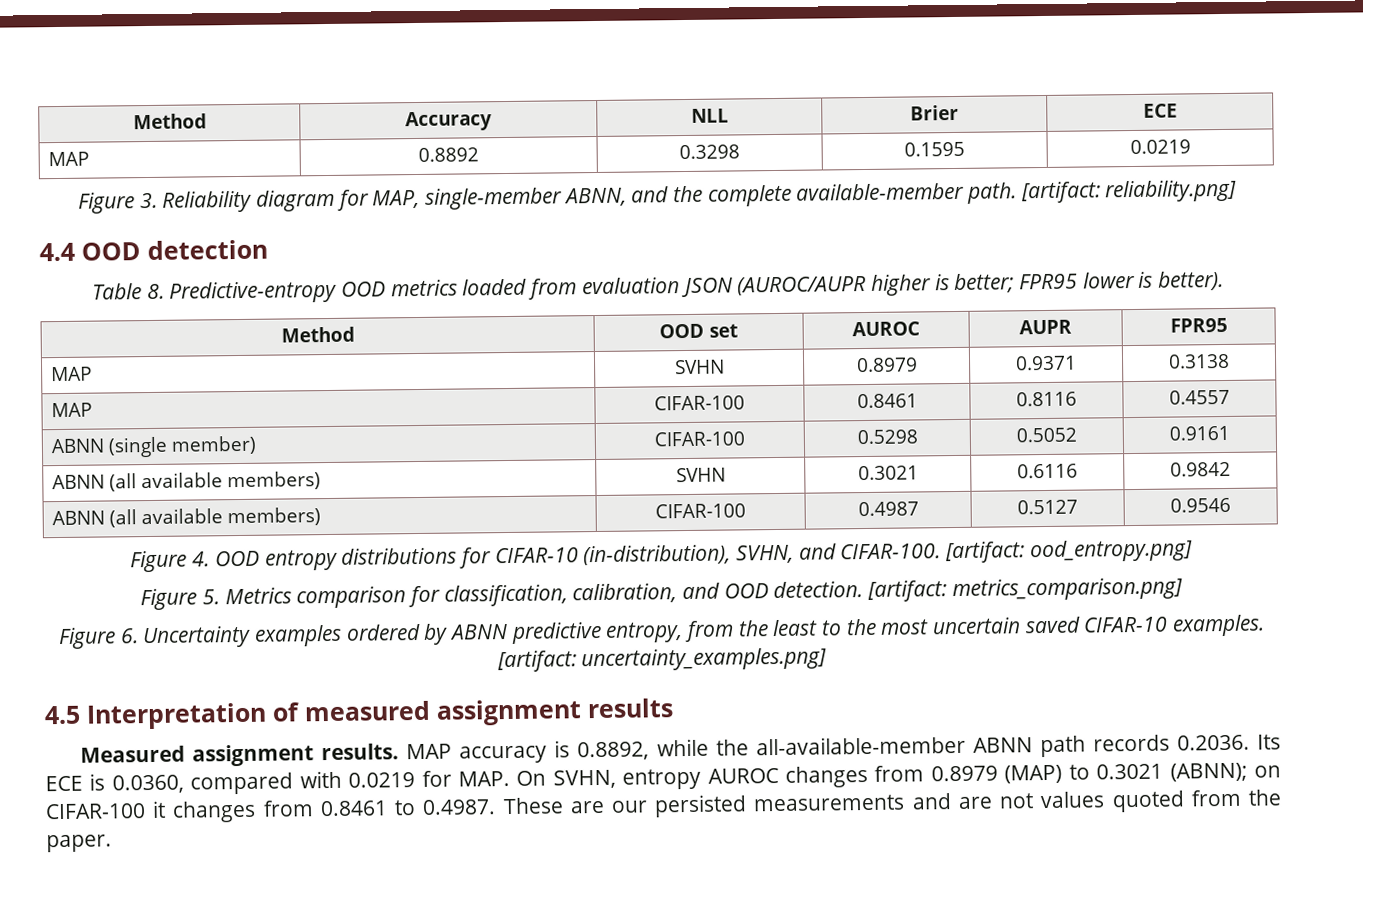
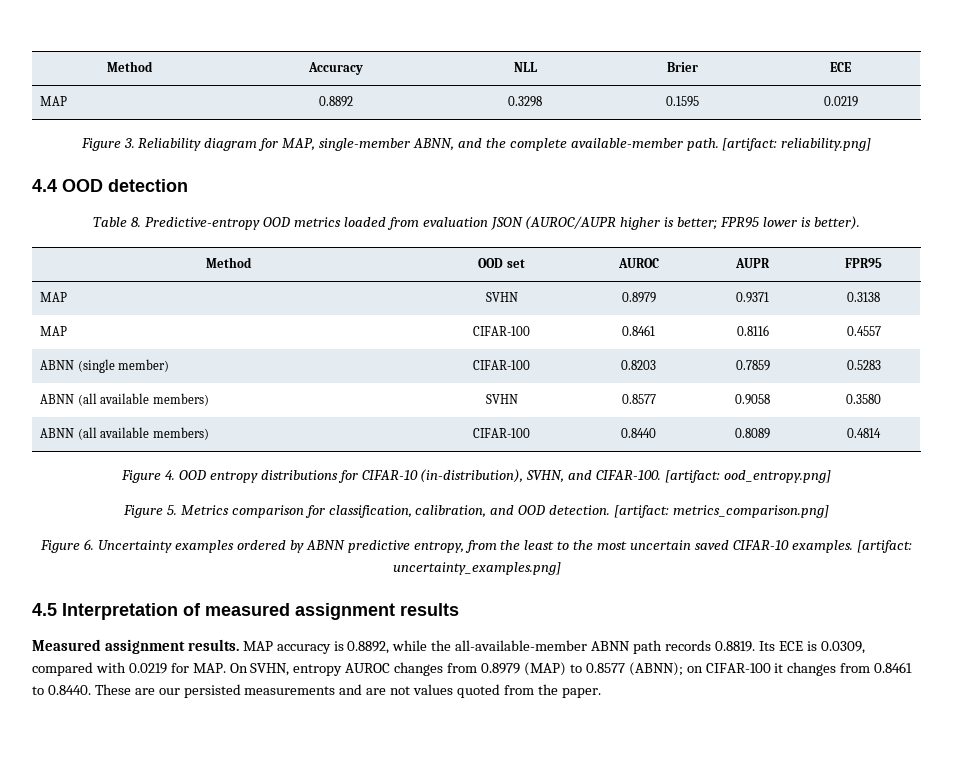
[856,429,918,445] [1016,427,1077,443] [1169,425,1230,441] 0.5298 | 0.5052 | 0.9161 -> [621,360,656,370] [735,360,770,371] [846,360,881,370] 0.8203 | 0.7859 | 0.5283
[857,465,919,481] [1017,463,1078,479] [1170,461,1231,477] 0.3021 | 0.6116 | 0.9842 -> [621,394,656,404] [735,394,770,405] [846,394,881,404] 0.8577 | 0.9058 | 0.3580
[857,501,919,517] [1017,499,1078,515] [1170,497,1231,513] 0.4987 | 0.5127 | 0.9546 -> [621,428,656,438] [735,428,770,439] [847,428,881,438] 0.8440 | 0.8089 | 0.4814
[1176,734,1250,751] 0.2036. -> [714,641,755,652] 0.8819.
[111,774,184,794] 0.0360, -> [820,641,865,654] 0.0309,
[1096,763,1164,780] 0.3021 -> [585,663,625,673] 0.8577
[422,799,497,815] 0.4987. -> [47,685,91,695] 0.8440.

